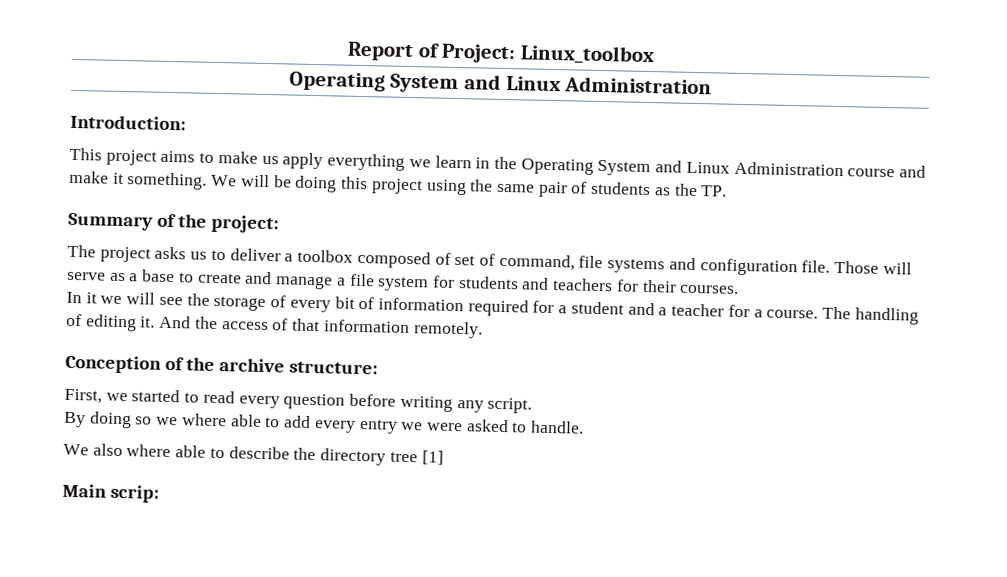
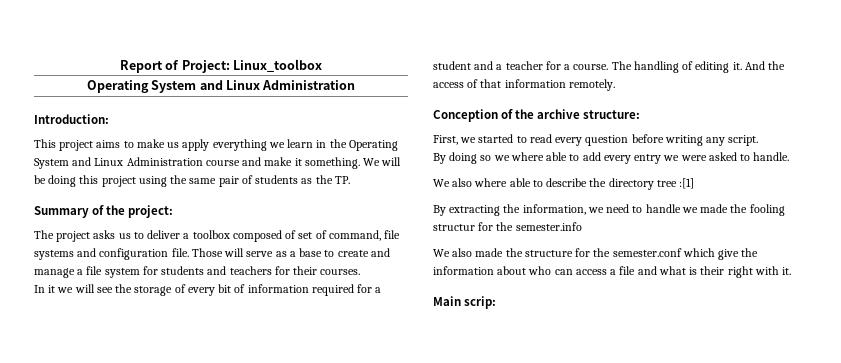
[421,450,444,465] [1] -> [679,178,695,189] [433,204,785,216] [433,222,582,231] [433,248,759,260] [433,266,792,278] :[1] // By extracting the information, we need to handle we made the fooling structur for the semester.info // We also made the structure for the semester.conf which give the information about who can access a file and what is their right with it.

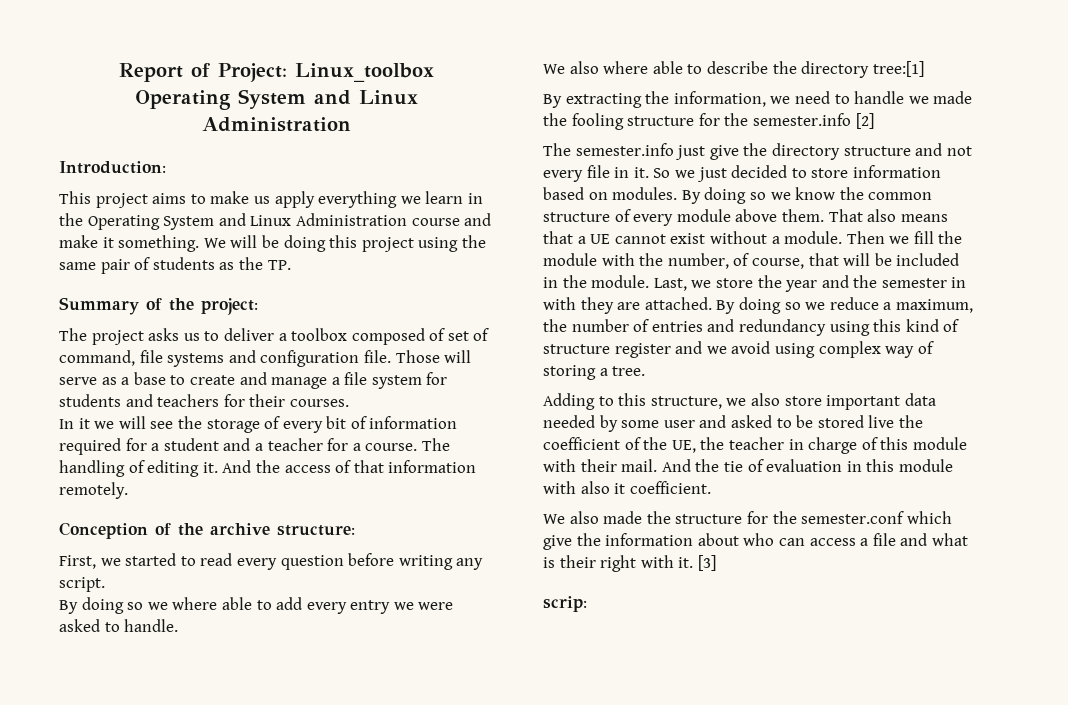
[656,178,695,189] tree :[1] -> [872,61,924,77] tree:[1]
[433,224,475,231] structur -> [627,116,695,126] structure
(582, 226) none -> [855,113,874,129] [543,143,972,160] [543,165,941,182] [543,187,933,204] [543,209,948,226] [543,231,963,244] [543,253,960,269] [543,275,967,292] [543,297,973,314] [543,319,960,336] [543,341,934,358] [543,365,646,380] [543,393,936,410] [543,415,923,432] [543,437,967,454] [543,459,953,472] [543,481,711,494] [2] // The semester.info just give the directory structure and not every file in it. So we just decided to store information based on modules. By doing so we know the common structure of every module above them. That also means that a UE cannot exist without a module. Then we fill the module with the number, of course, that will be included in the module. Last, we store the year and the semester in with they are attached. By doing so we reduce a maximum, the number of entries and redundancy using this kind of structure register and we avoid using complex way of storing a tree. // Adding to this structure, we also store important data needed by some user and asked to be stored live the coefficient of the UE, the teacher in charge of this module with their mail. And the tie of evaluation in this module with also it coefficient.
[433,296,461,306] // Main -> [697,555,716,571] [3] //

